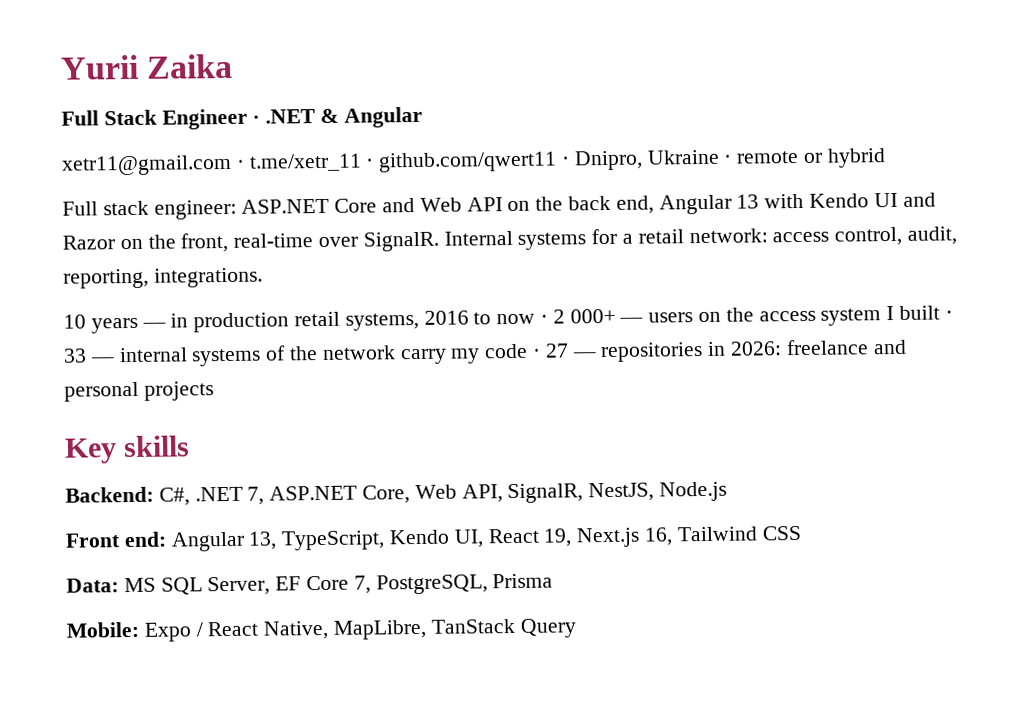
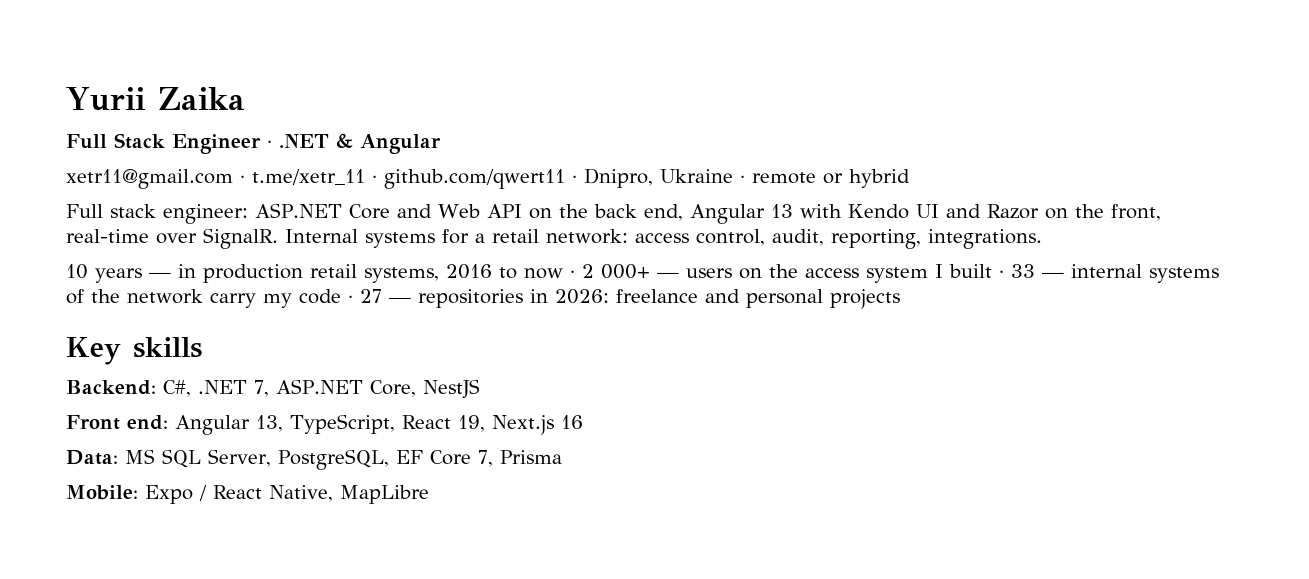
[414,481,728,504] Web API, SignalR, NestJS, Node.js -> [422,379,480,399] NestJS
[389,529,484,548] Kendo UI, -> (395, 424) none
[644,525,802,546] 16, Tailwind CSS -> [560,415,583,429] 16
(271, 586) none -> [277,449,389,470] PostgreSQL,
[375,574,488,595] PostgreSQL, -> (493, 458) none
[333,618,577,640] MapLibre, TanStack Query -> [340,485,429,504] MapLibre

